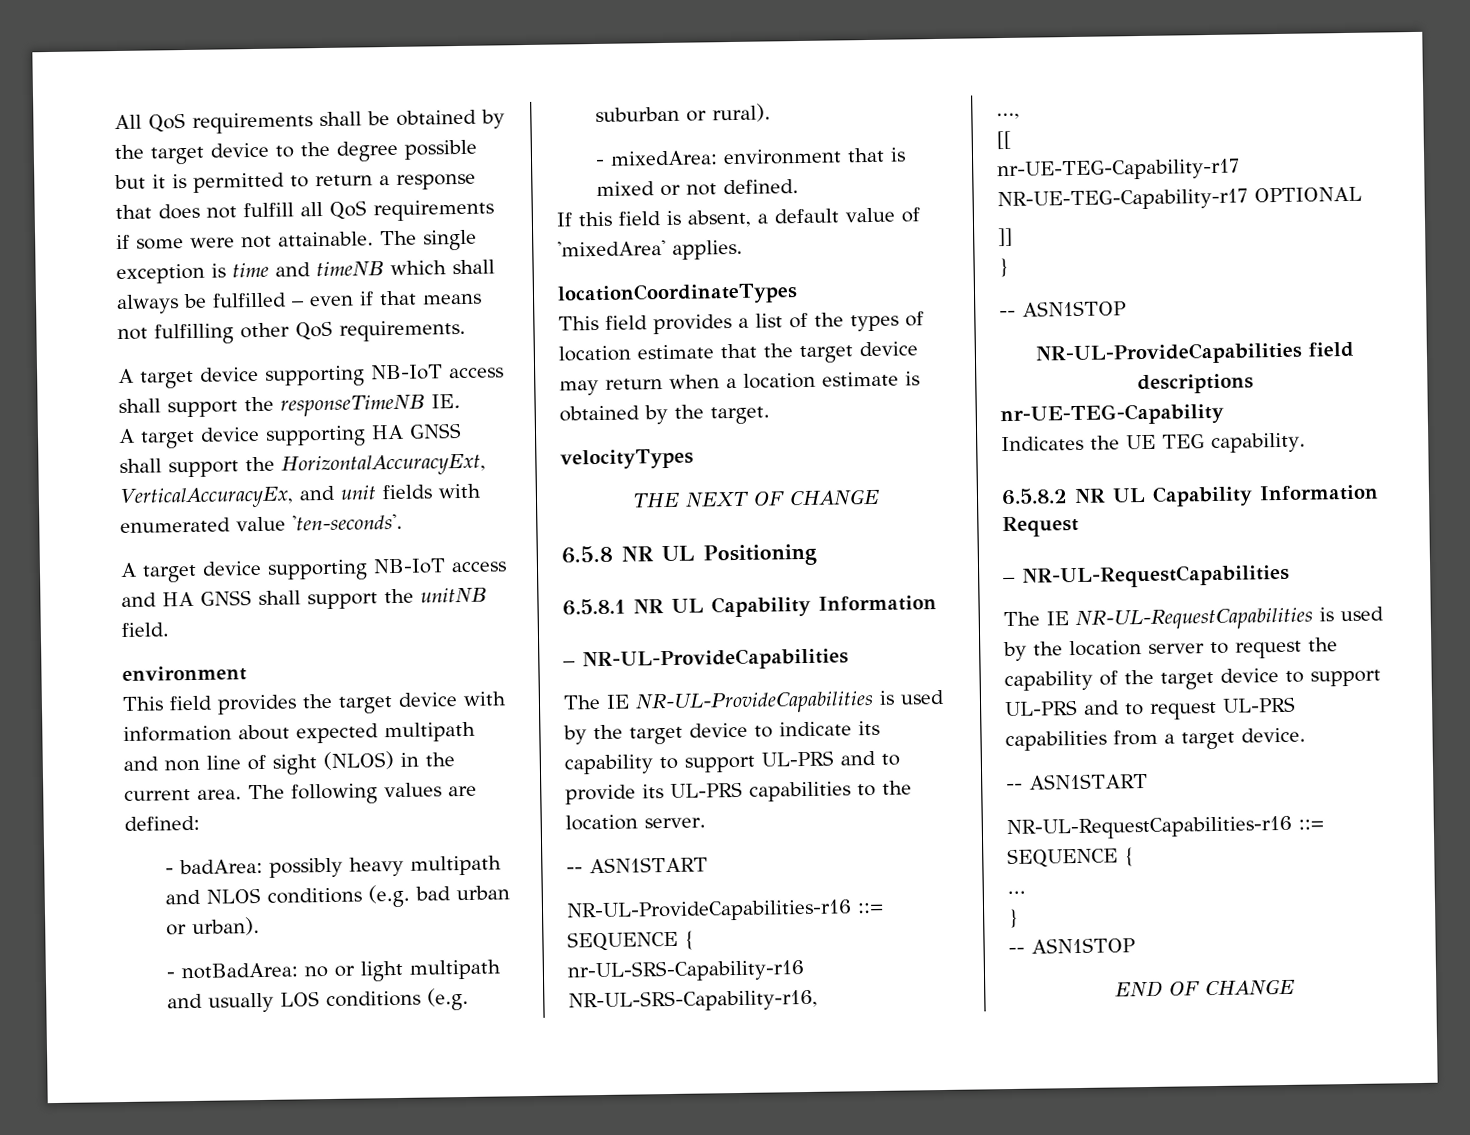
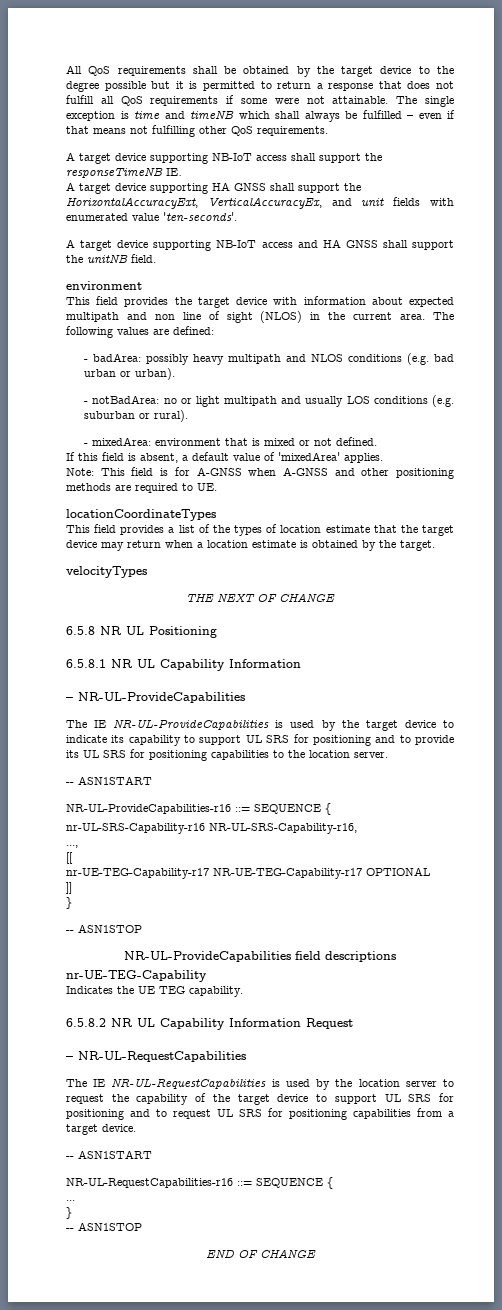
(743, 249) none -> [66,467,454,479] [66,483,217,493] // Note: This field is for A-GNSS when A-GNSS and other positioning methods are required to UE.
[761,750,900,767] [565,781,743,805] UL-PRS and to provide its UL-PRS -> [245,734,455,746] [66,749,207,761] UL SRS for positioning and to provide its UL SRS for positioning
[1004,696,1296,720] UL-PRS and to request UL-PRS -> [384,1093,455,1102] [66,1108,347,1120] UL SRS for positioning and to request UL SRS for positioning

